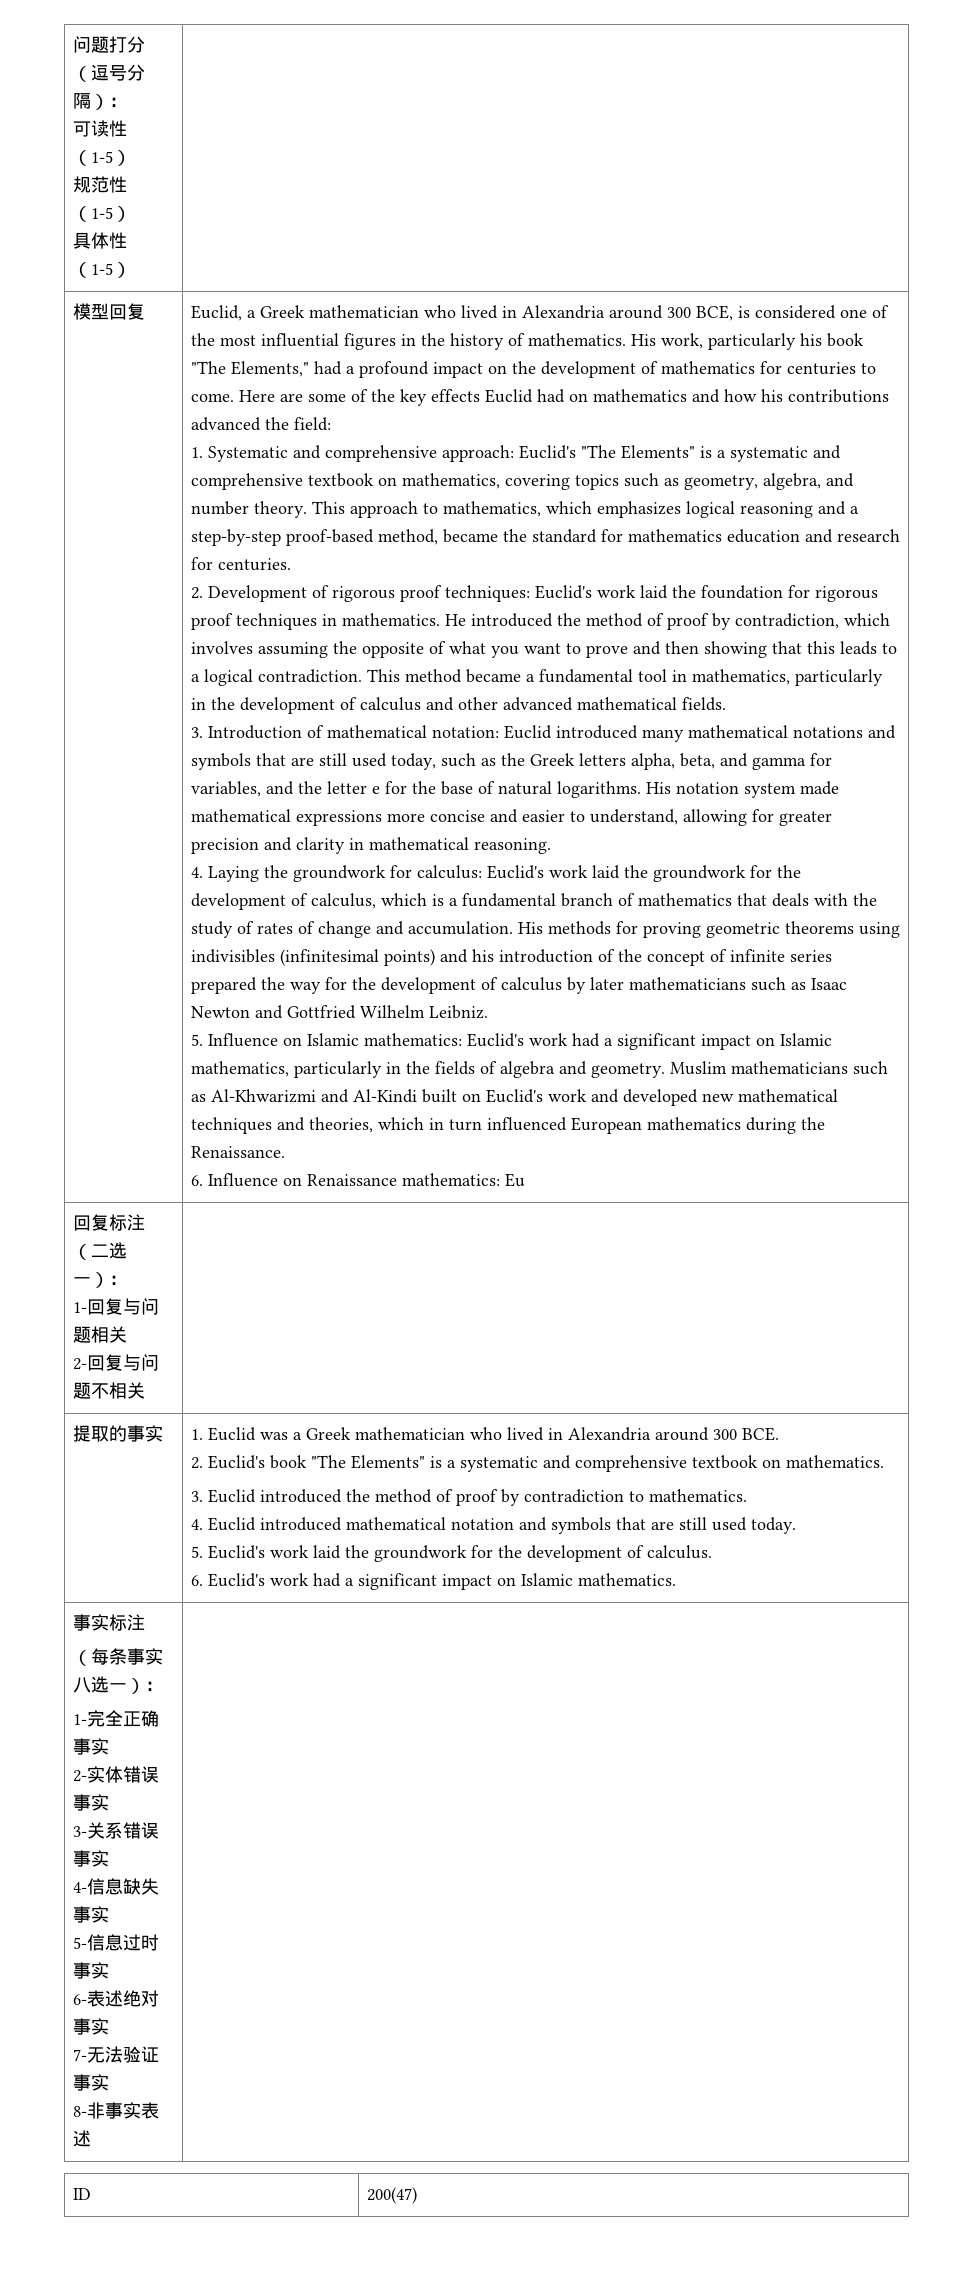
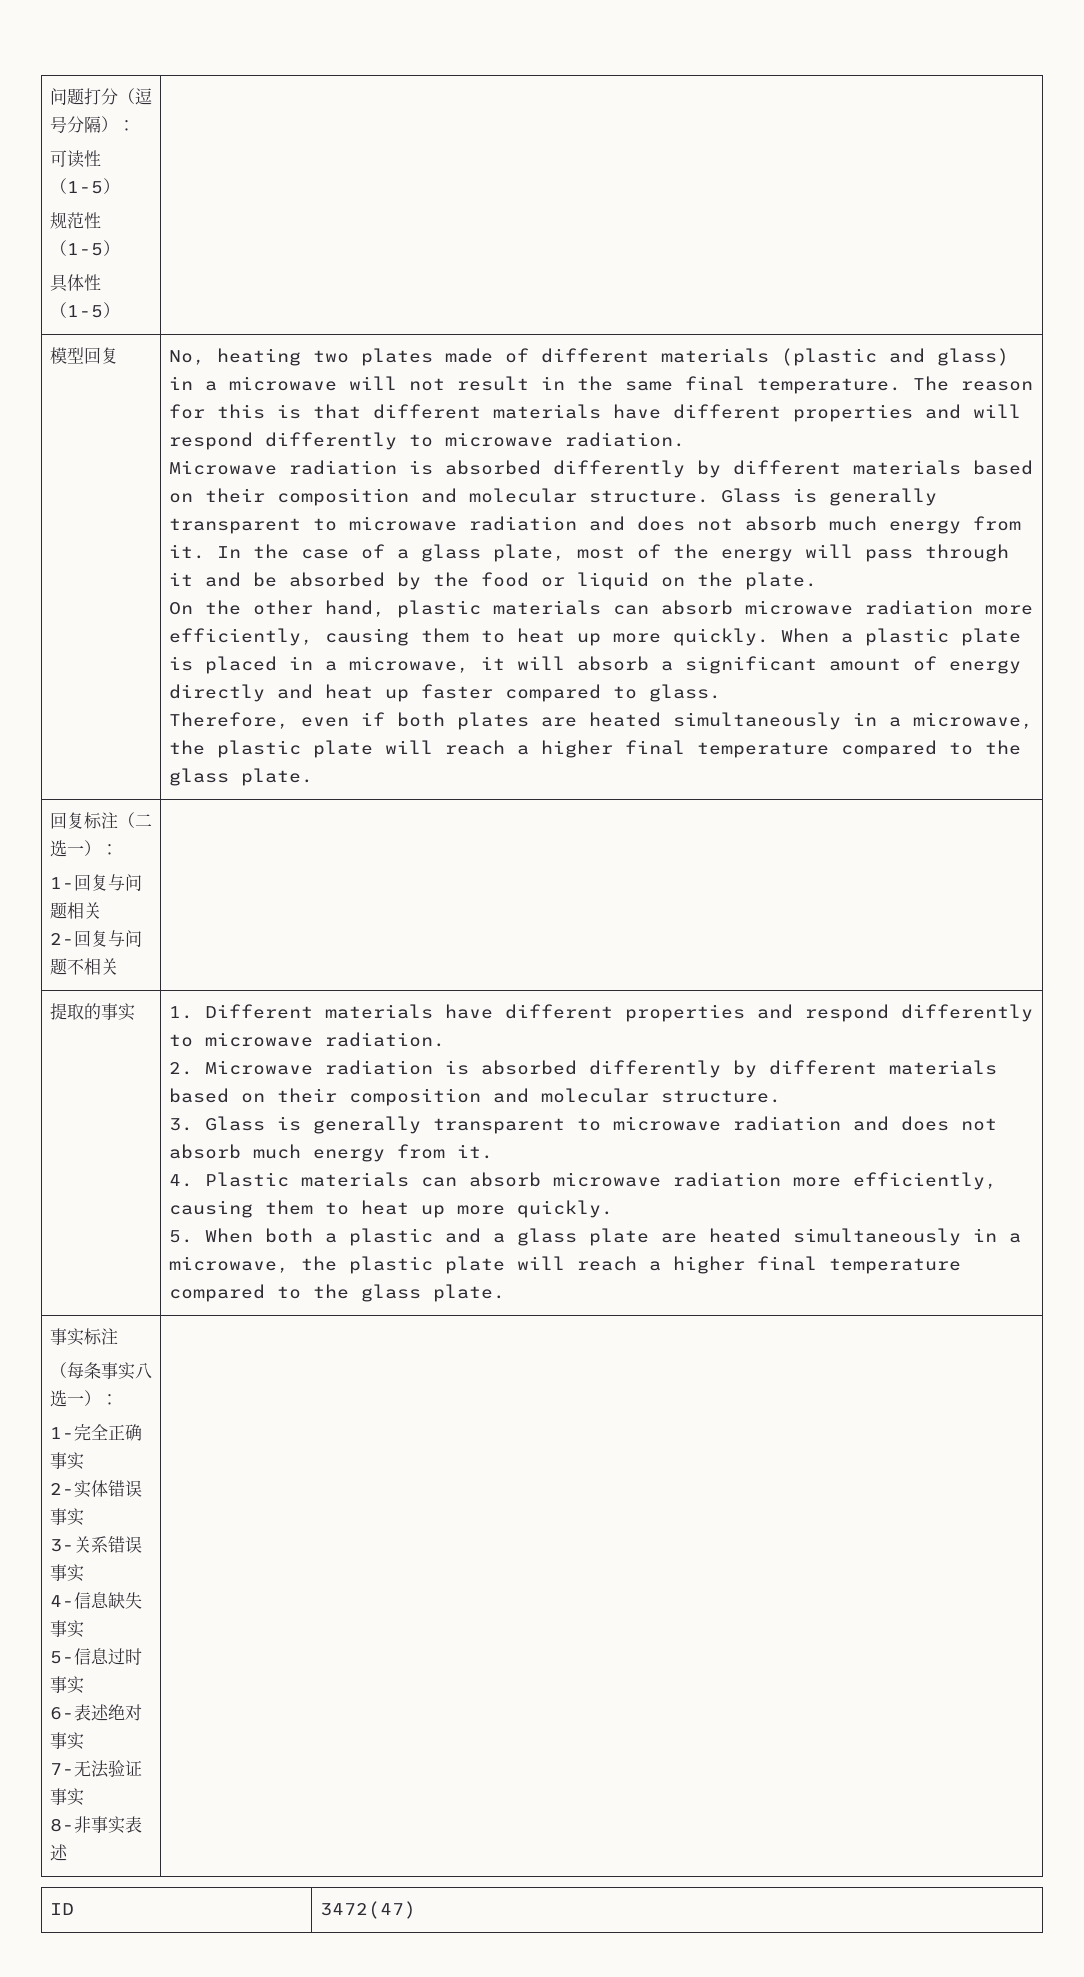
[190,305,889,321] [190,333,864,350] [190,361,876,378] [190,389,889,406] [190,417,331,431] [190,445,841,462] [190,473,854,490] [190,501,859,518] [190,529,900,546] [190,557,291,571] [190,585,878,602] [190,613,890,630] [190,641,897,658] [190,669,883,686] [190,697,726,714] [190,725,896,742] [190,753,832,770] [190,781,839,798] [190,809,832,826] [190,837,551,854] [190,865,801,882] [190,893,877,910] [190,921,900,938] [190,949,832,966] [190,977,847,994] [190,1005,488,1019] [190,1033,832,1050] [190,1061,888,1078] [190,1089,838,1106] [190,1117,825,1134] [190,1146,285,1158] [190,1173,525,1187] Euclid, a Greek mathematician who lived in Alexandria around 300 BCE, is considered one of the most influential figures in the history of mathematics. His work, particularly his book "The Elements," had a profound impact on the development of mathematics for centuries to come. Here are some of the key effects Euclid had on mathematics and how his contributions advanced the field: // 1. Systematic and comprehensive approach: Euclid's "The Elements" is a systematic and comprehensive textbook on mathematics, covering topics such as geometry, algebra, and number theory. This approach to mathematics, which emphasizes logical reasoning and a step-by-step proof-based method, became the standard for mathematics education and research for centuries. // 2. Development of rigorous proof techniques: Euclid's work laid the foundation for rigorous proof techniques in mathematics. He introduced the method of proof by contradiction, which involves assuming the opposite of what you want to prove and then showing that this leads to a logical contradiction. This method became a fundamental tool in mathematics, particularly in the development of calculus and other advanced mathematical fields. // 3. Introduction of mathematical notation: Euclid introduced many mathematical notations and symbols that are still used today, such as the Greek letters alpha, beta, and gamma for variables, and the letter e for the base of natural logarithms. His notation system made mathematical expressions more concise and easier to understand, allowing for greater precision and clarity in mathematical reasoning. // 4. Laying the groundwork for calculus: Euclid's work laid the groundwork for the development of calculus, which is a fundamental branch of mathematics that deals with the study of rates of change and accumulation. His methods for proving geometric theorems using indivisibles (infinitesimal points) and his introduction of the concept of infinite series prepared the way for the development of calculus by later mathematicians such as Isaac Newton and Gottfried Wilhelm Leibniz. // 5. Influence on Islamic mathematics: Euclid's work had a significant impact on Islamic mathematics, particularly in the fields of algebra and geometry. Muslim mathematicians such as Al-Khwarizmi and Al-Kindi built on Euclid's work and developed new mathematical techniques and theories, which in turn influenced European mathematics during the Renaissance. // 6. Influence on Renaissance mathematics: Eu -> [168,348,1009,366] [168,376,1033,394] [168,404,1021,422] [168,432,685,450] [168,460,1033,478] [168,488,937,506] [168,516,1021,534] [168,544,1009,562] [168,572,817,590] [168,600,1033,618] [168,628,1021,646] [168,656,1021,674] [168,684,721,702] [168,712,1033,730] [168,740,1021,758] [168,768,313,786] No, heating two plates made of different materials (plastic and glass) in a microwave will not result in the same final temperature. The reason for this is that different materials have different properties and will respond differently to microwave radiation. // Microwave radiation is absorbed differently by different materials based on their composition and molecular structure. Glass is generally transparent to microwave radiation and does not absorb much energy from it. In the case of a glass plate, most of the energy will pass through it and be absorbed by the food or liquid on the plate. // On the other hand, plastic materials can absorb microwave radiation more efficiently, causing them to heat up more quickly. When a plastic plate is placed in a microwave, it will absorb a significant amount of energy directly and heat up faster compared to glass. // Therefore, even if both plates are heated simultaneously in a microwave, the plastic plate will reach a higher final temperature compared to the glass plate.
[207,1427,779,1441] [190,1455,884,1472] [190,1489,747,1506] [190,1517,796,1534] [190,1545,712,1562] [190,1573,676,1590] Euclid was a Greek mathematician who lived in Alexandria around 300 BCE. // 2. Euclid's book "The Elements" is a systematic and comprehensive textbook on mathematics. // 3. Euclid introduced the method of proof by contradiction to mathematics. // 4. Euclid introduced mathematical notation and symbols that are still used today. // 5. Euclid's work laid the groundwork for the development of calculus. // 6. Euclid's work had a significant impact on Islamic mathematics. -> [204,1004,1033,1022] [168,1032,445,1047] [168,1060,997,1078] [168,1088,781,1106] [168,1116,997,1134] [168,1144,493,1162] [168,1172,997,1190] [168,1200,613,1218] [168,1228,1021,1246] [168,1256,961,1274] [168,1284,505,1302] Different materials have different properties and respond differently to microwave radiation. // 2. Microwave radiation is absorbed differently by different materials based on their composition and molecular structure. // 3. Glass is generally transparent to microwave radiation and does not absorb much energy from it. // 4. Plastic materials can absorb microwave radiation more efficiently, causing them to heat up more quickly. // 5. When both a plastic and a glass plate are heated simultaneously in a microwave, the plastic plate will reach a higher final temperature compared to the glass plate.
[366,2187,417,2204] 200(47) -> [319,1901,416,1919] 3472(47)

